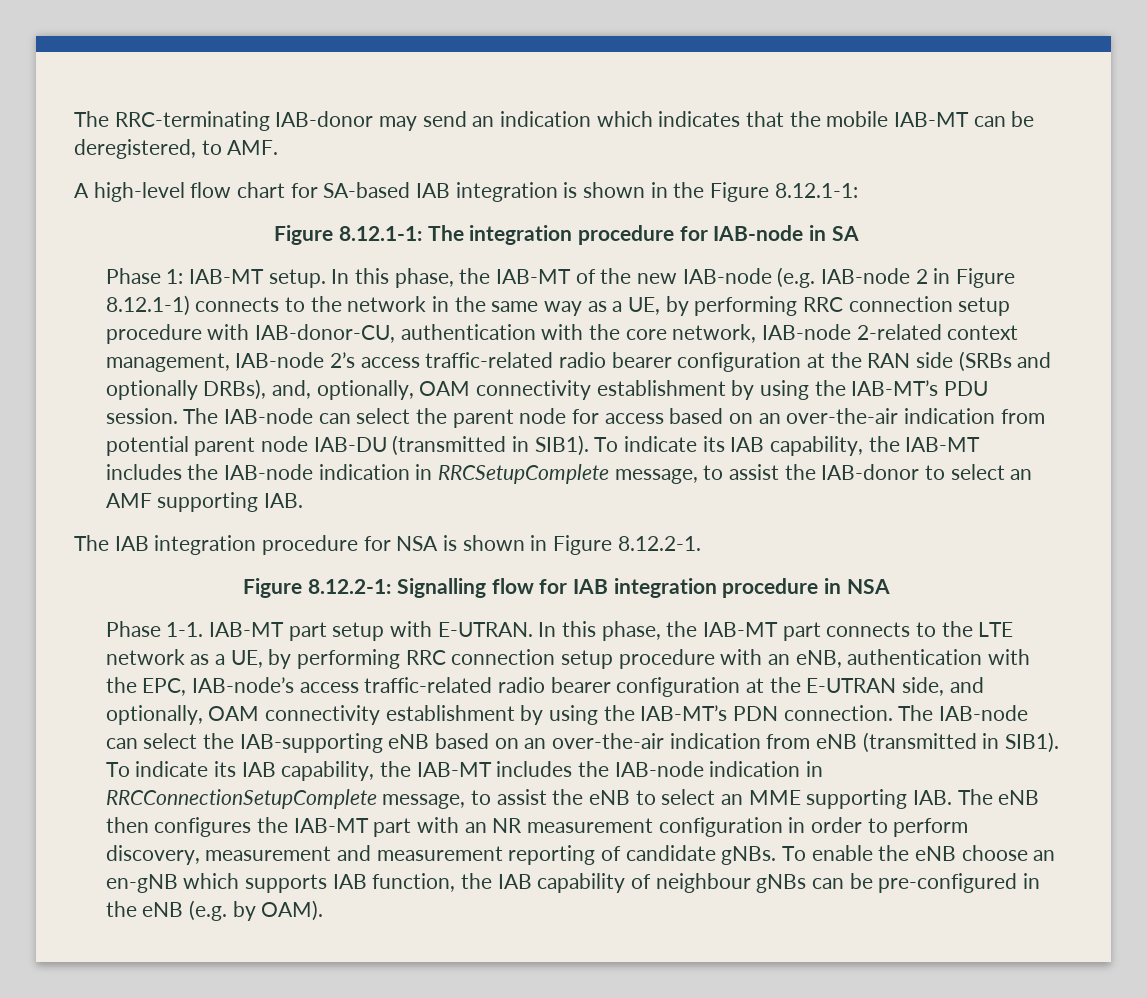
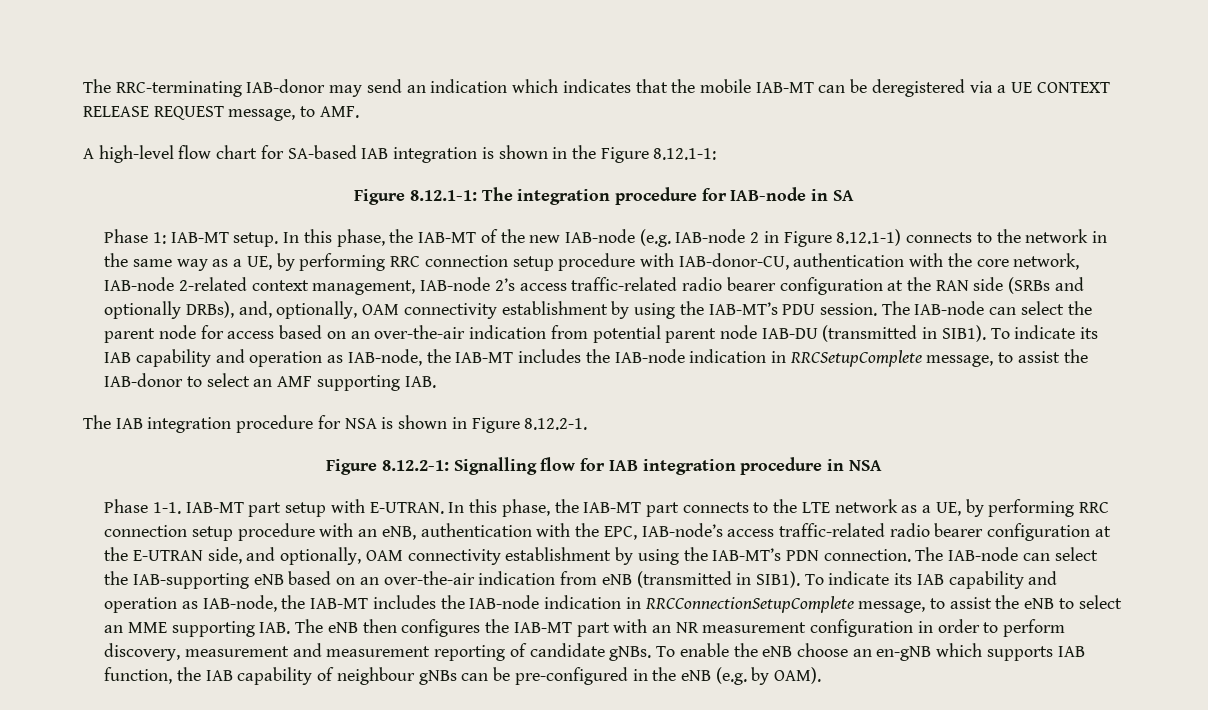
[74,139,196,159] deregistered, -> [871,79,1110,97] [83,106,296,121] deregistered via a UE CONTEXT RELEASE REQUEST message,
[769,436,863,456] capability, -> [136,349,422,367] capability and operation as IAB-node,
[281,761,375,781] capability, -> [948,571,1058,589] [104,595,277,613] capability and operation as IAB-node,

